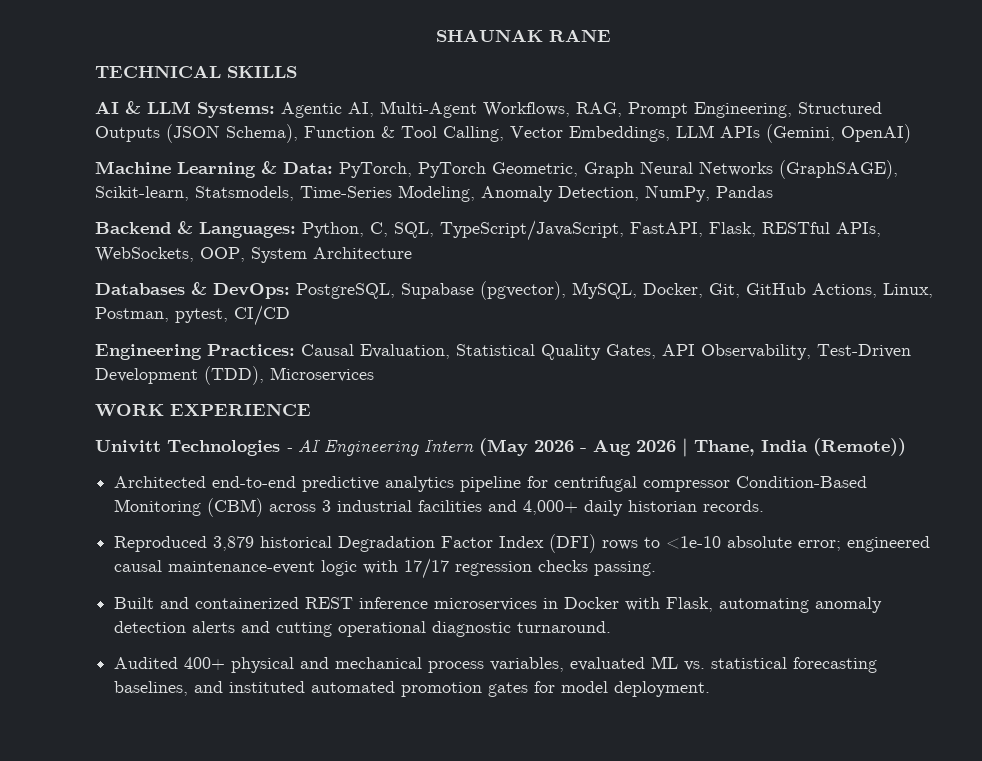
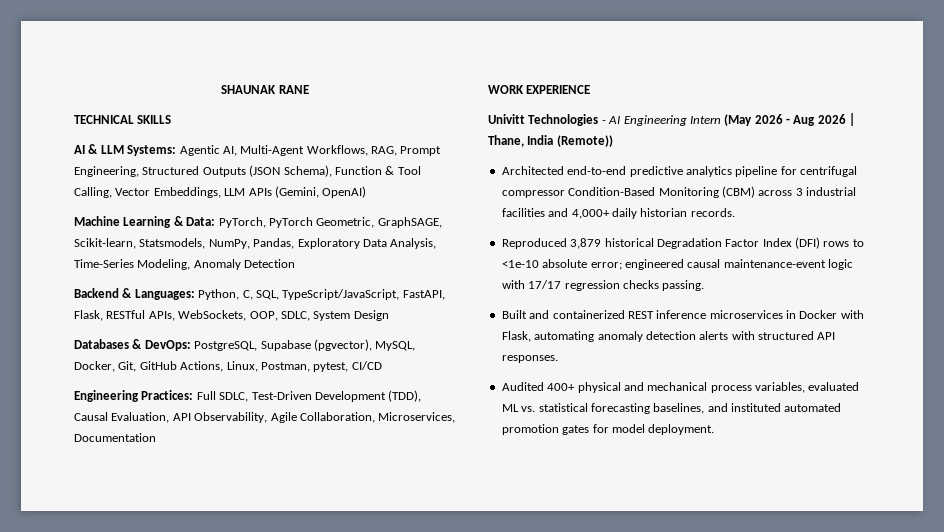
[584,160,898,179] [95,185,773,202] Graph Neural Networks (GraphSAGE), Scikit-learn, Statsmodels, Time-Series Modeling, Anomaly Detection, NumPy, Pandas -> [377,217,442,228] [74,238,437,249] [74,259,296,270] GraphSAGE, Scikit-learn, Statsmodels, NumPy, Pandas, Exploratory Data Analysis, Time-Series Modeling, Anomaly Detection
[251,247,412,263] System Architecture -> [280,310,389,321] SDLC, System Design
[301,344,911,360] [95,366,374,385] Causal Evaluation, Statistical Quality Gates, API Observability, Test-Driven Development (TDD), Microservices -> [196,390,422,402] [74,412,456,423] [74,433,156,442] Full SDLC, Test-Driven Development (TDD), Causal Evaluation, API Observability, Agile Collaboration, Microservices, Documentation
[241,621,612,637] and cutting operational diagnostic turnaround. -> [731,331,836,340] [501,355,558,363] with structured API responses.

